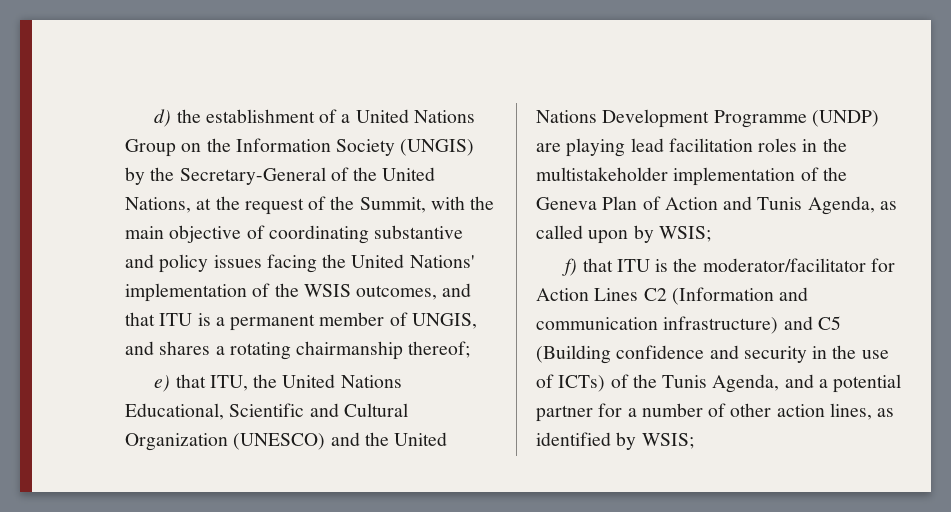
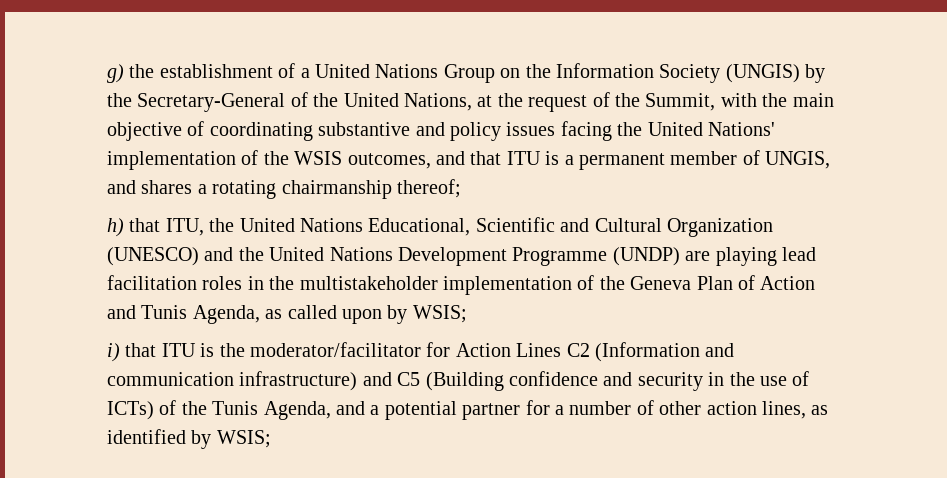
[154,109,172,127] d) -> [107,64,124,83] g)
[154,375,171,392] e) -> [107,218,124,237] h)
[562,258,578,276] f) -> [107,343,120,362] i)

